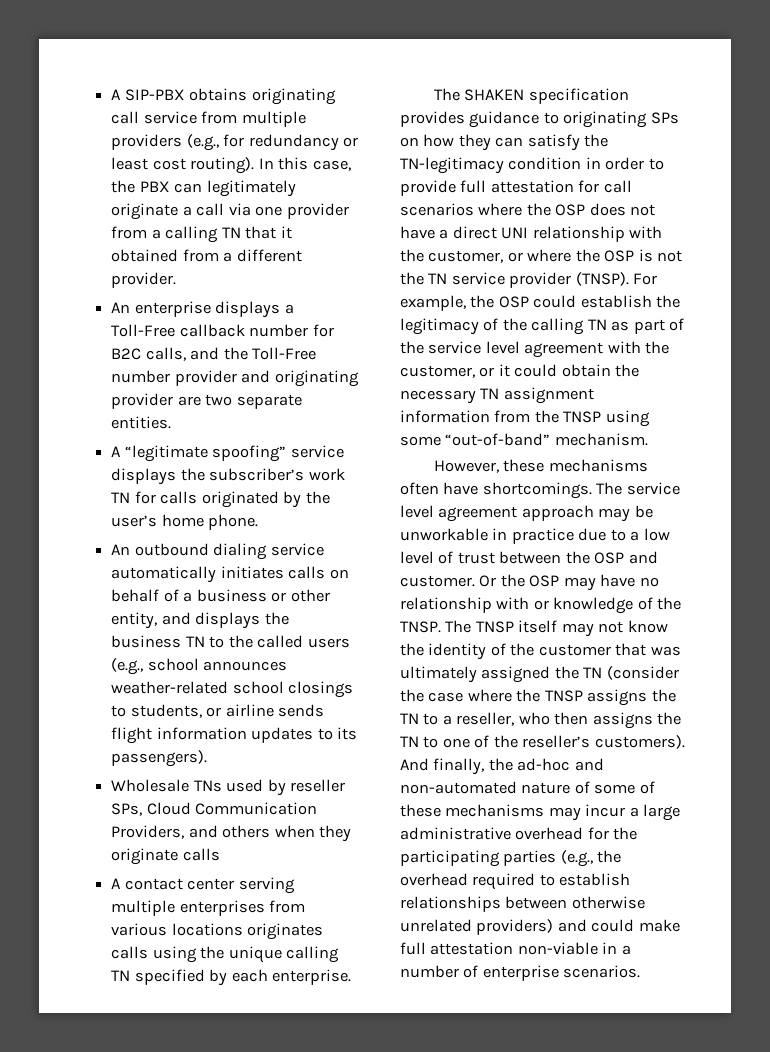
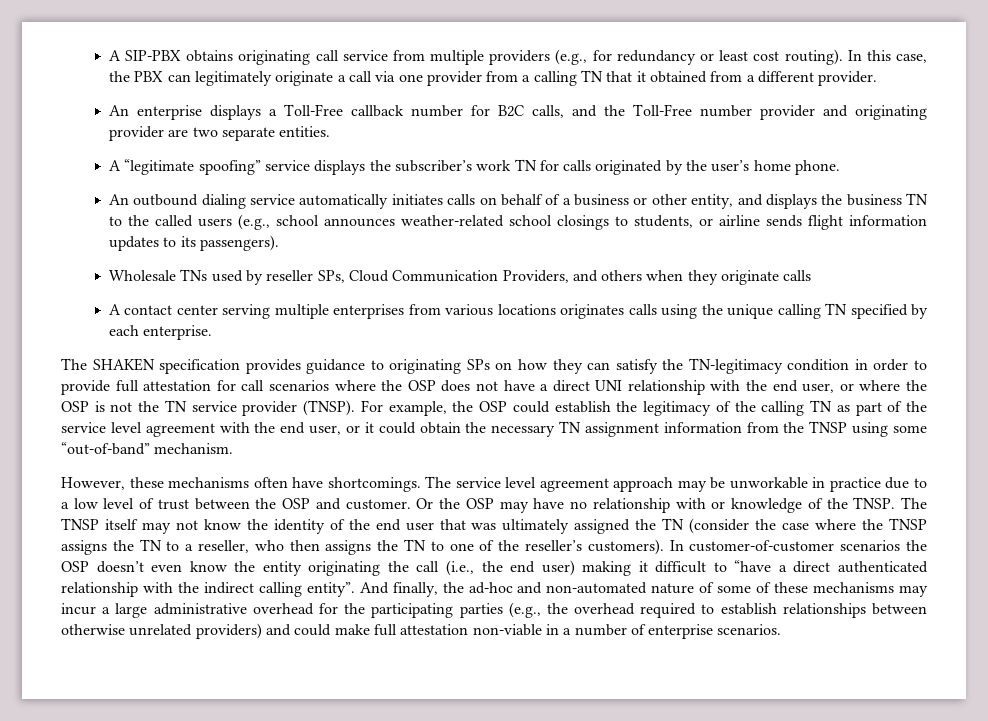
[428,250,504,263] customer, -> [772,380,835,393] end user,
[400,365,475,378] customer, -> [280,422,342,435] end user,
[538,644,611,656] customer -> [375,519,434,531] end user
(685, 742) none -> [669,540,927,552] [61,560,928,576] [61,582,355,597] In customer-of-customer scenarios the OSP doesn’t even know the entity originating the call (i.e., the end user) making it difficult to “have a direct authenticated relationship with the indirect calling entity”.

